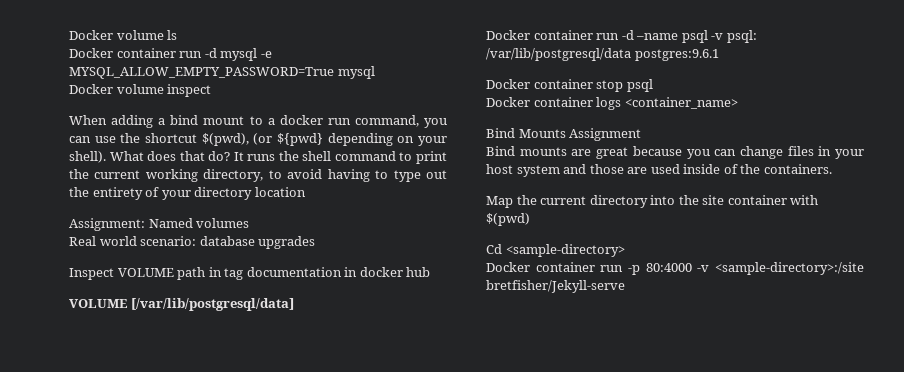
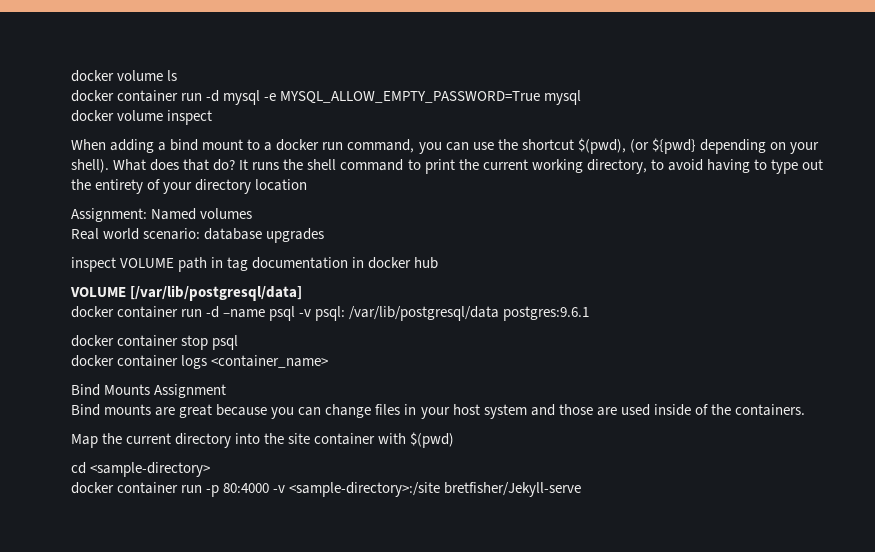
[69,30,113,40] Docker -> [71,70,114,82] docker
[69,48,113,58] Docker -> [71,90,114,102] docker
[69,84,113,94] Docker -> [71,110,114,122] docker
[69,268,114,280] Inspect -> [71,257,116,272] inspect
[486,30,530,40] Docker -> [71,306,114,318] docker
[486,79,530,89] Docker -> [71,335,114,347] docker
[486,97,530,107] Docker -> [71,355,114,367] docker
[486,244,502,254] Cd -> [71,462,86,474] cd
[486,262,530,272] Docker -> [71,482,114,494] docker

